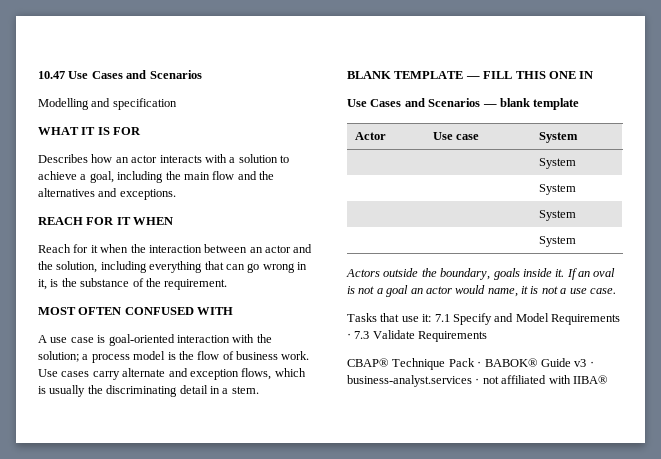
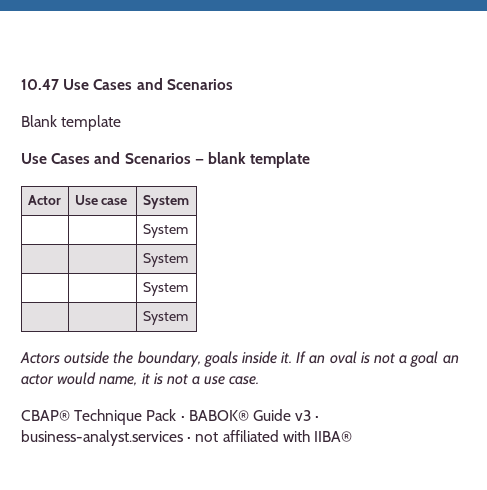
[38,98,177,110] [38,127,142,135] [38,154,289,163] [38,171,274,183] [38,188,176,200] [38,217,174,225] [38,244,313,253] [38,261,307,273] [38,278,228,290] [38,307,234,315] [38,334,272,346] [38,351,310,363] [38,368,306,380] [38,385,259,397] [347,71,594,79] Modelling and specification // WHAT IT IS FOR // Describes how an actor interacts with a solution to achieve a goal, including the main flow and the alternatives and exceptions. // REACH FOR IT WHEN // Reach for it when the interaction between an actor and the solution, including everything that can go wrong in it, is the substance of the requirement. // MOST OFTEN CONFUSED WITH // A use case is goal-oriented interaction with the solution; a process model is the flow of business work. Use cases carry alternate and exception flows, which is usually the discriminating detail in a stem. // BLANK TEMPLATE — FILL THIS ONE IN -> [21,115,122,131] Blank template
[347,313,620,325] [347,330,488,342] // Tasks that use it: 7.1 Specify and Model Requirements · 7.3 Validate Requirements -> (260, 380) none

